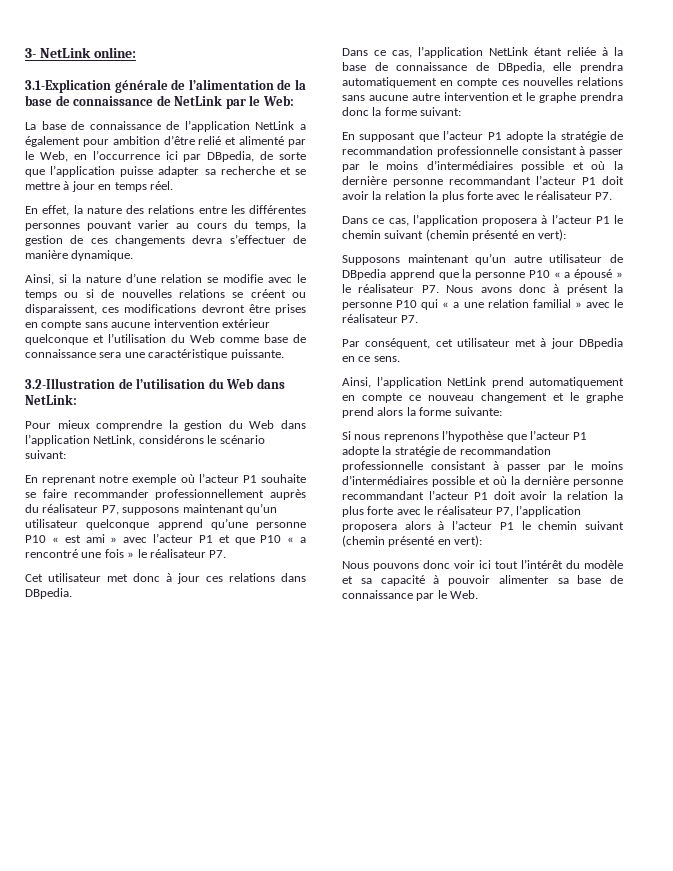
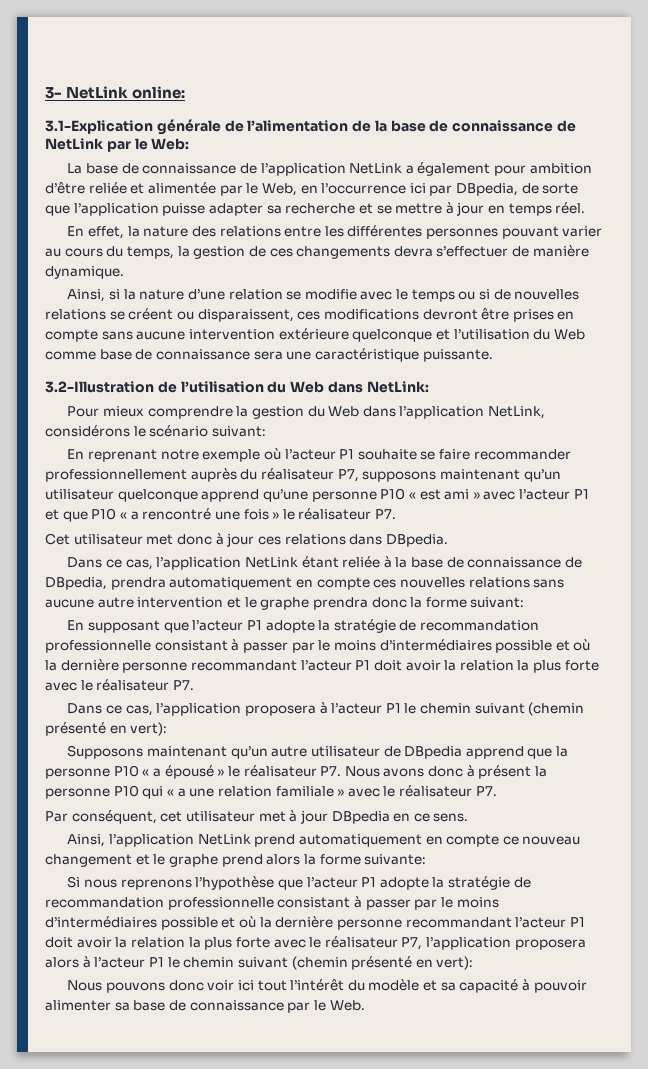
[198,136,285,145] relié et alimenté -> [88,182,216,194] reliée et alimentée
[221,319,270,328] extérieur -> [278,328,349,340] extérieure
[553,62,572,71] elle -> (107, 583) none
[532,299,571,308] familial -> [275,786,334,797] familiale

